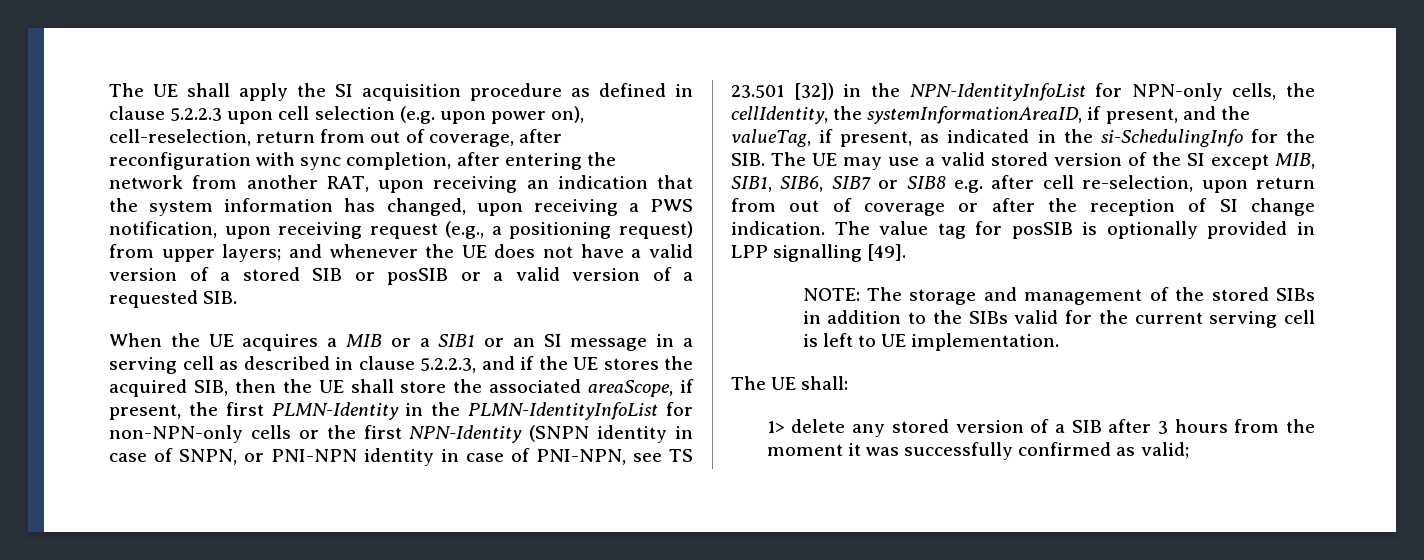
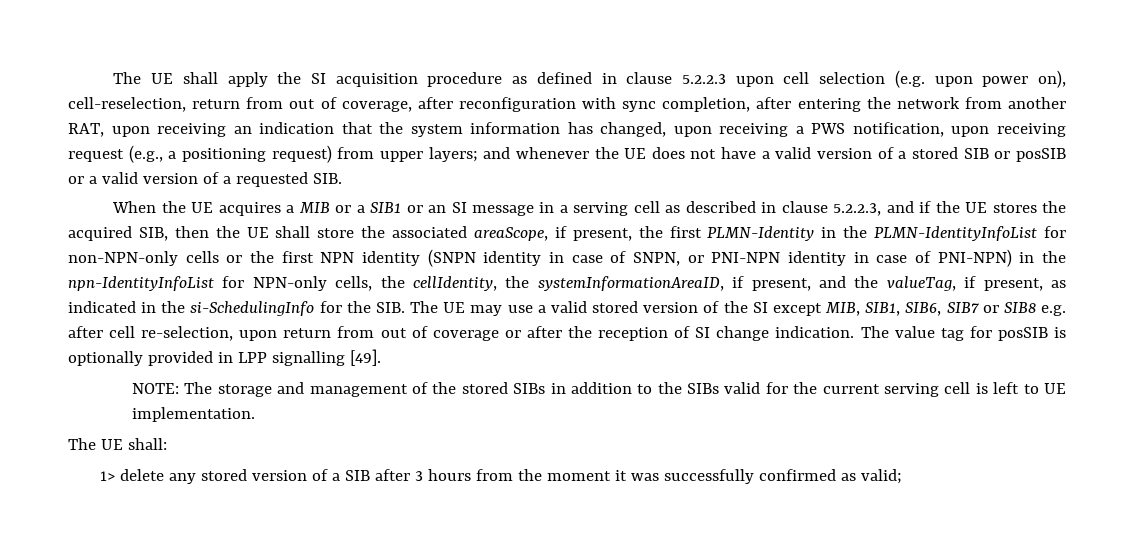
[409,425,523,443] NPN-Identity -> [320,251,420,266] NPN identity
[536,449,693,465] [731,83,1086,101] PNI-NPN, see TS 23.501 [32]) in the NPN-IdentityInfoList -> [937,249,1066,267] [68,276,214,291] PNI-NPN) in the npn-IdentityInfoList

